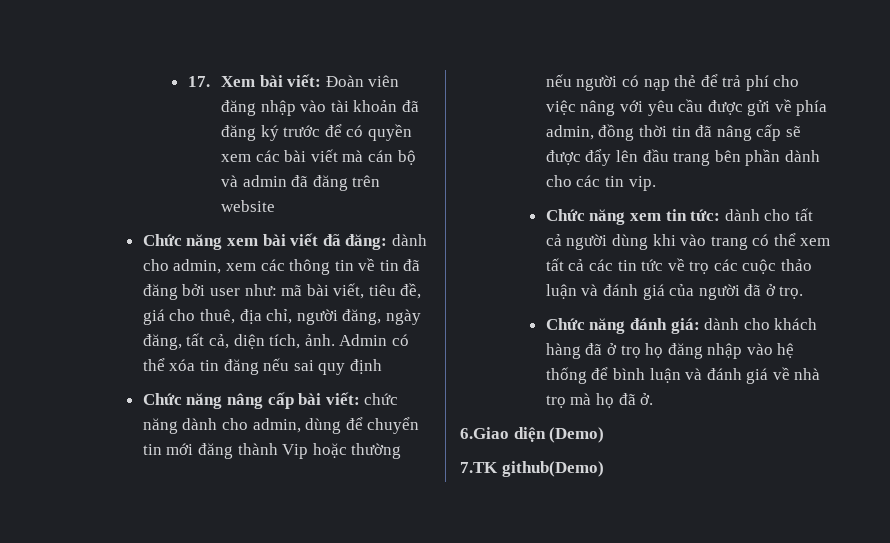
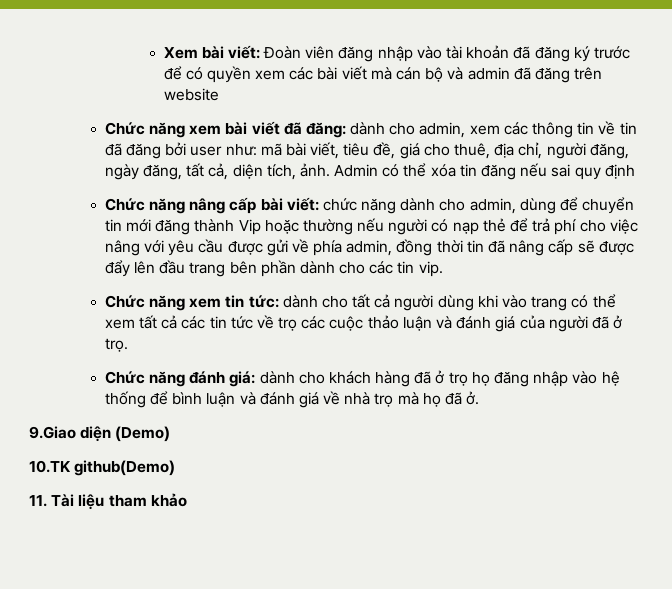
[187,76,210,87] 17. -> (163, 53) none
[460,427,509,439] 6.Giao -> [29,426,76,439] 9.Giao
[460,462,498,473] 7.TK -> [29,460,71,473] 10.TK
(604, 469) none -> [29,493,187,510] // 11. Tài liệu tham khảo

